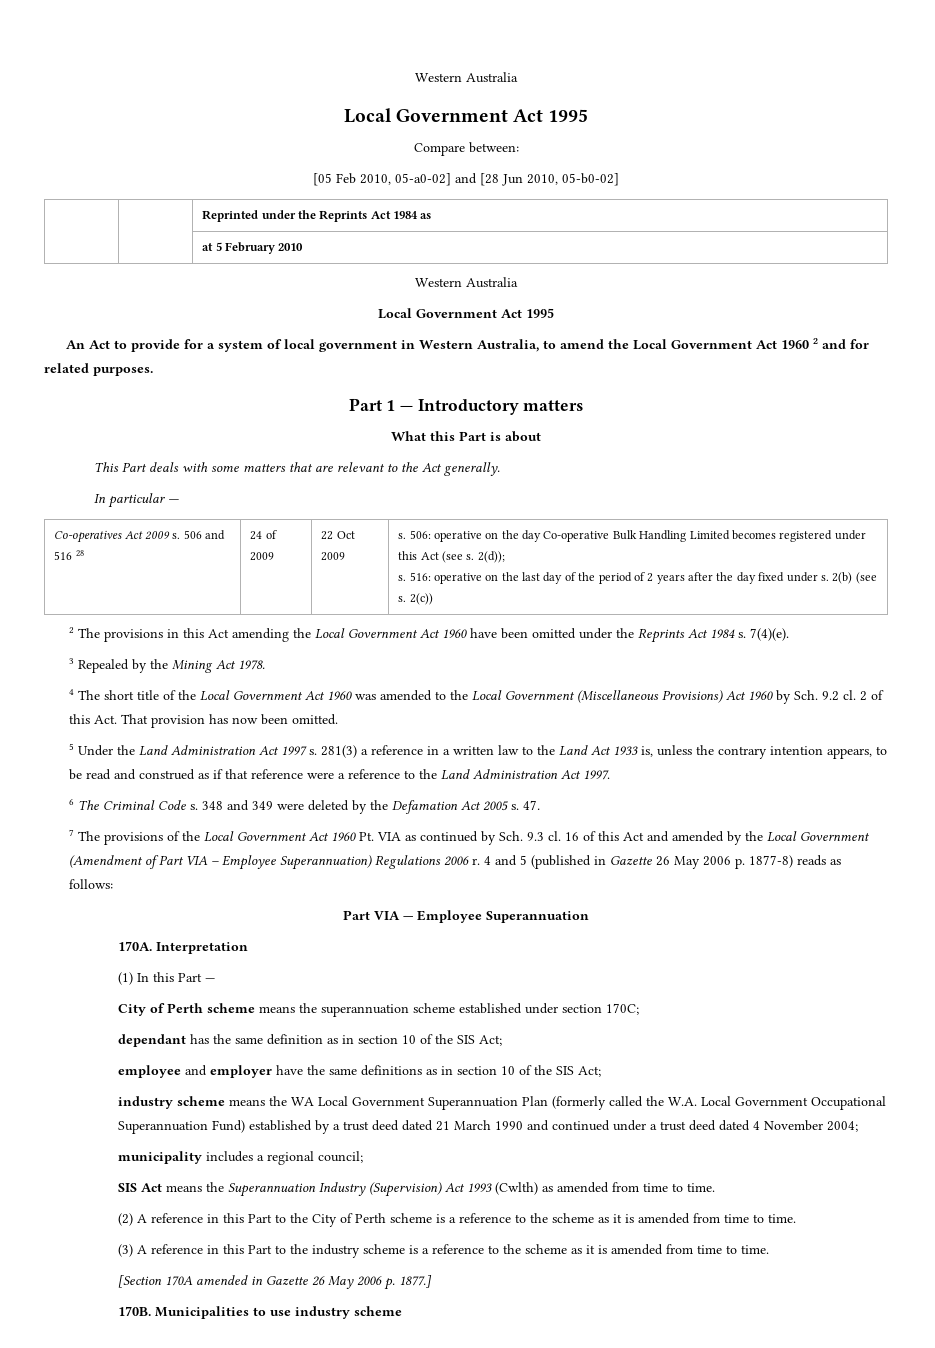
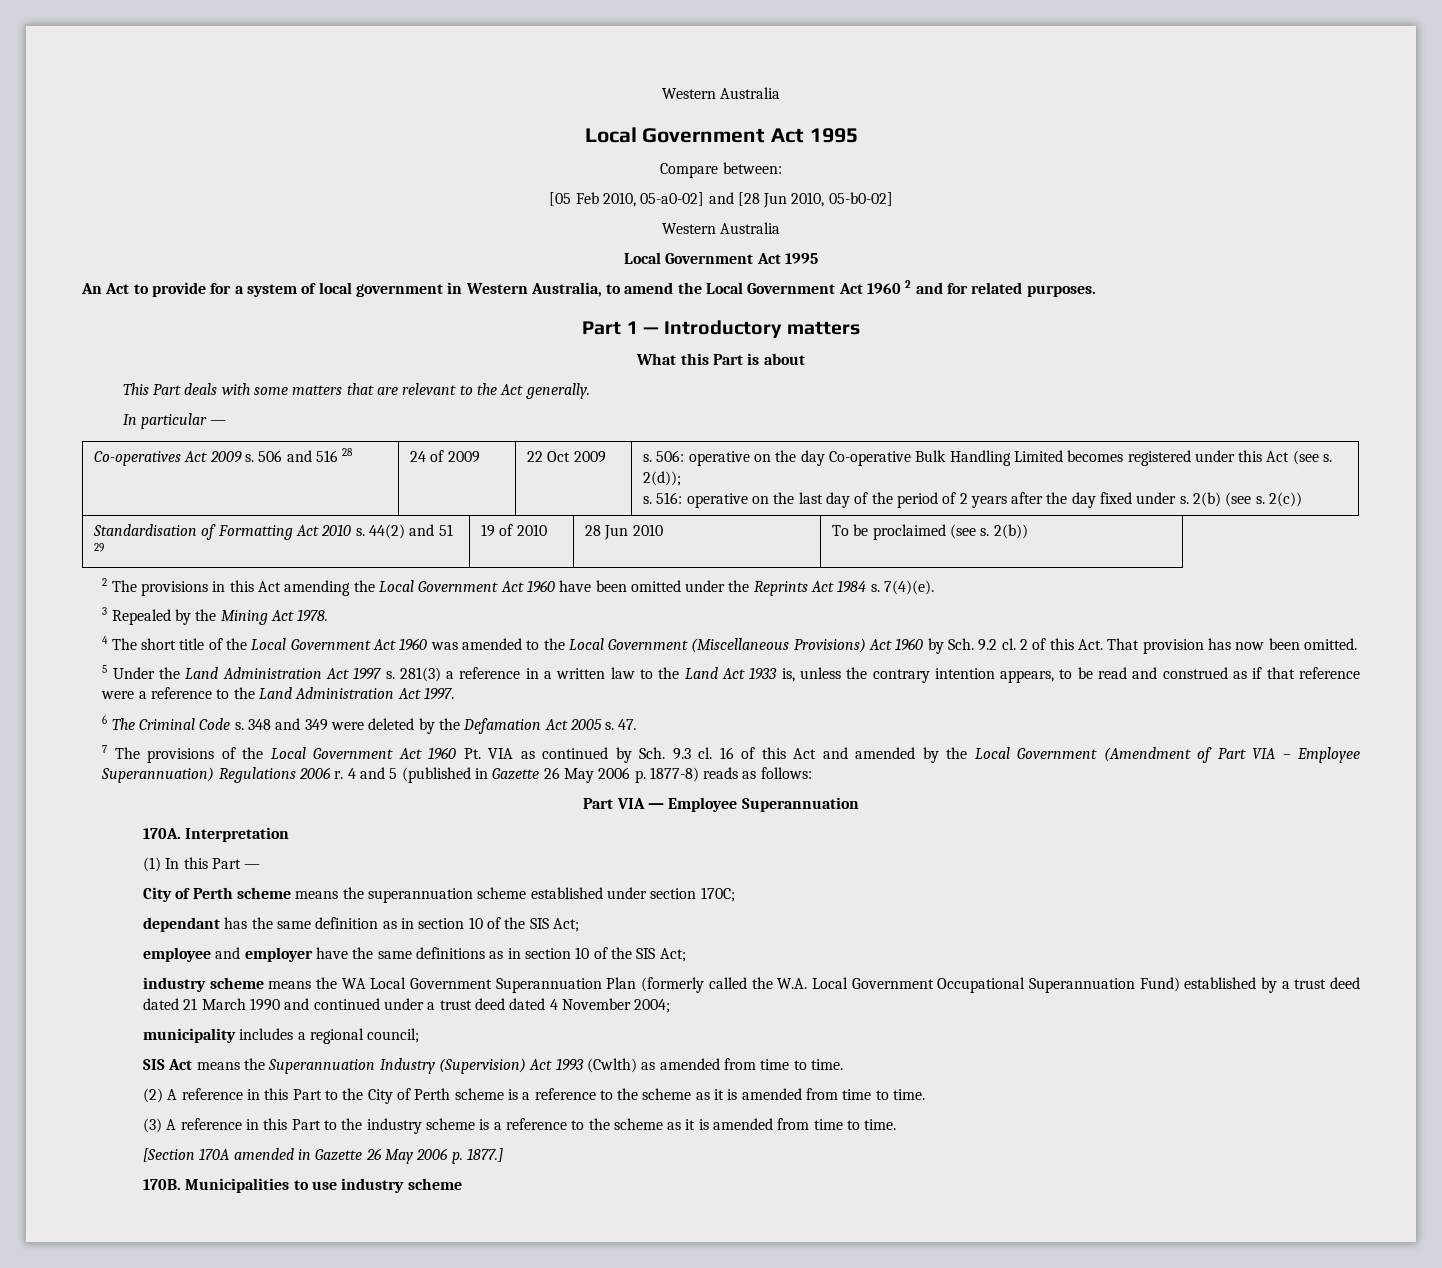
[202,210,432,222] [202,242,304,254] // | | Reprinted under the Reprints Act 1984 as // | | at 5 February 2010 -> (893, 199) none
(433, 599) none -> [92,524,453,540] [93,543,104,552] [480,524,547,537] [584,524,663,540] [831,524,1028,540] // Standardisation of Formatting Act 2010 s. 44(2) and 51 29 | 19 of 2010 | 28 Jun 2010 | To be proclaimed (see s. 2(b))

